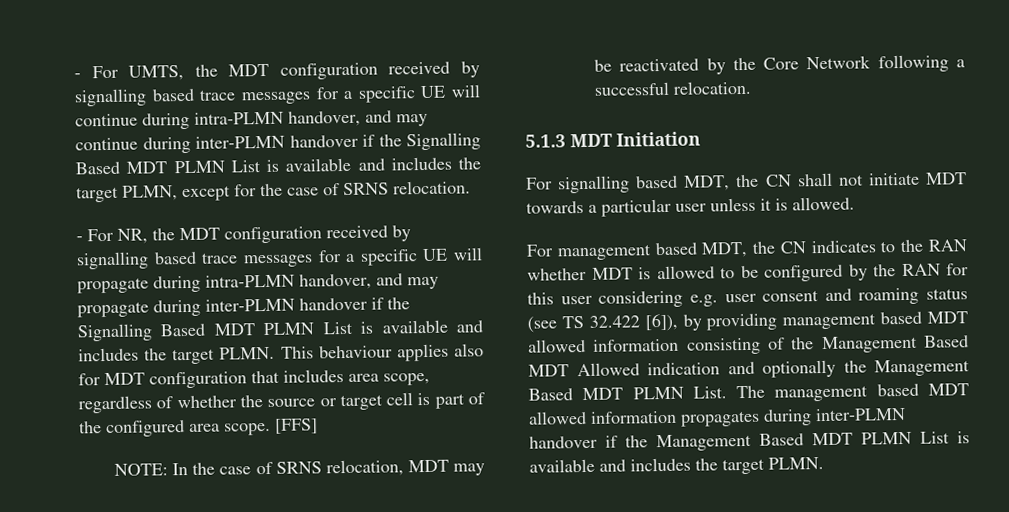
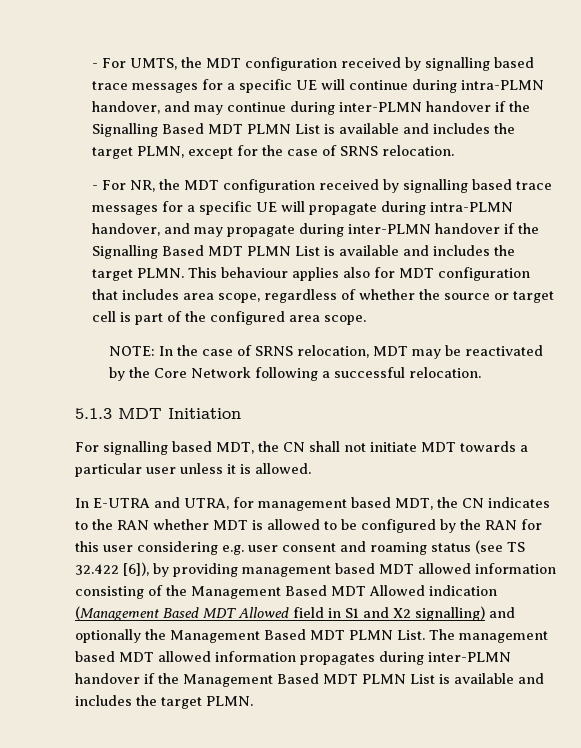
[274,418,318,434] [FFS] -> (367, 320) none
[526,244,554,257] For -> [75,497,254,510] In E-UTRA and UTRA, for
(720, 369) none -> [75,606,485,621] (Management Based MDT Allowed field in S1 and X2 signalling)

